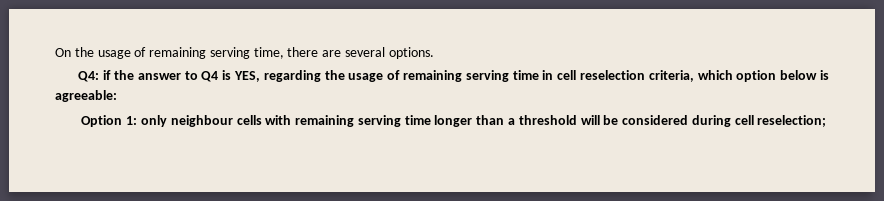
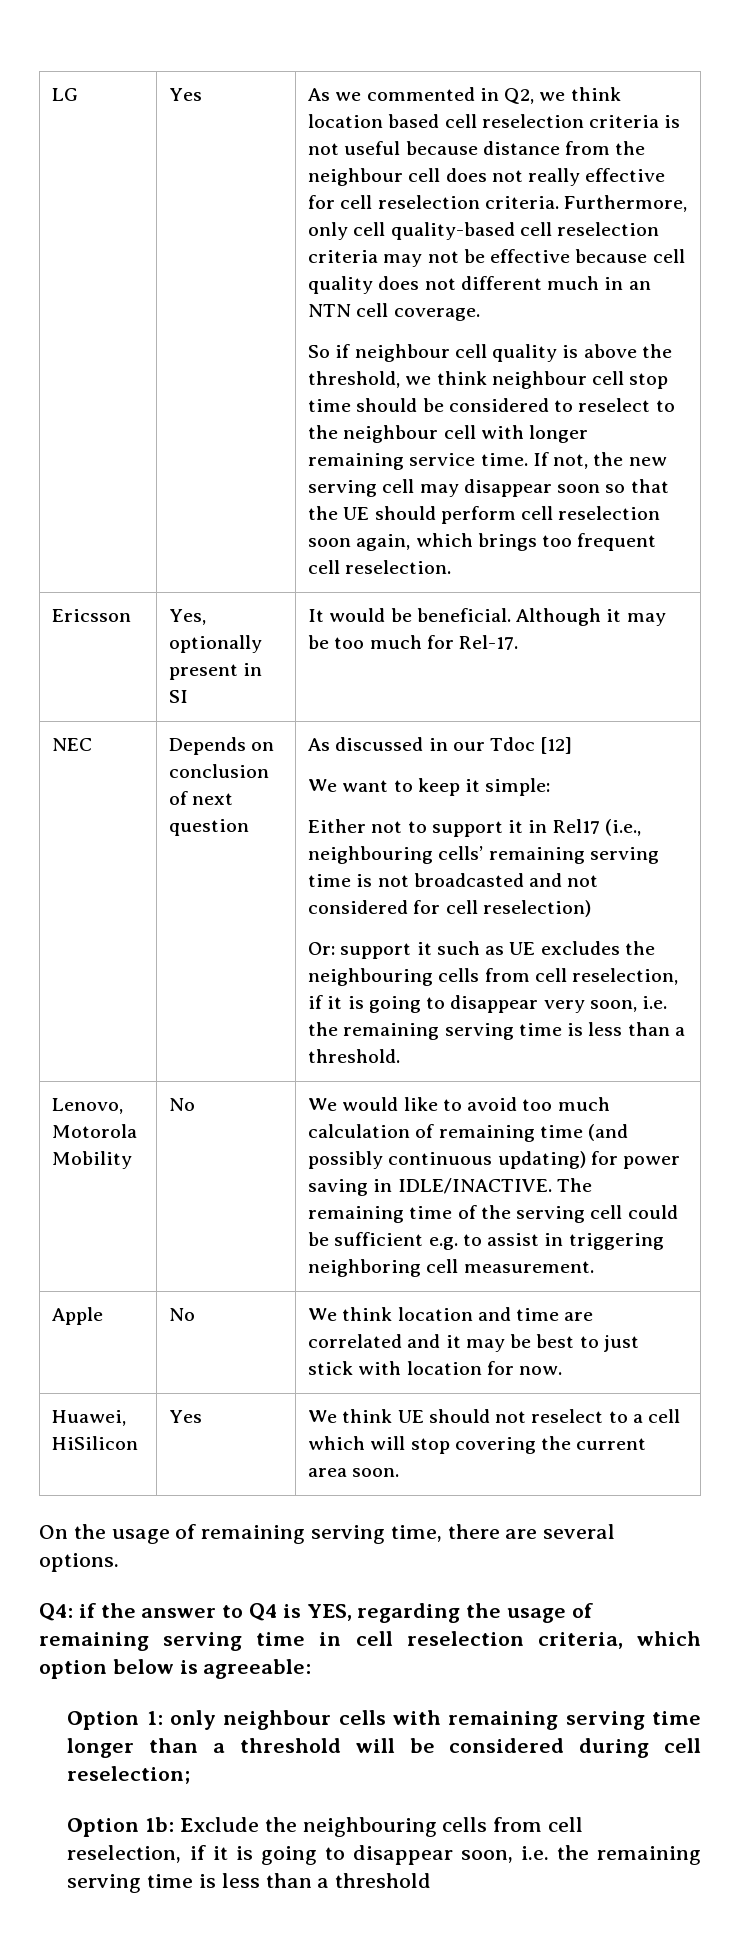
(55, 52) none -> [51,88,78,101] [168,88,202,101] [307,87,621,104] [307,114,681,128] [307,141,646,155] [307,168,666,186] [307,195,688,212] [307,222,660,240] [307,249,685,267] [307,276,651,294] [307,303,480,321] [307,344,672,362] [307,371,669,389] [307,398,675,412] [307,425,589,443] [307,452,667,470] [307,479,669,497] [307,506,661,524] [307,533,657,551] [307,560,452,574] [51,609,131,622] [168,609,206,625] [168,635,262,653] [168,663,263,680] [168,690,188,703] [307,608,666,626] [307,635,519,650] [51,738,92,751] [168,737,275,755] [168,764,269,778] [168,791,234,805] [168,819,249,836] [307,737,573,754] [307,778,551,796] [307,819,641,837] [307,846,659,864] [307,873,599,887] [307,900,591,917] [307,941,655,959] [307,968,679,986] [307,995,668,1013] [307,1022,685,1040] [307,1049,400,1063] [51,1098,123,1114] [51,1124,137,1138] [51,1151,132,1169] [168,1098,195,1111] [307,1097,610,1111] [307,1124,629,1142] [307,1151,681,1169] [307,1178,592,1196] [307,1205,678,1223] [307,1232,664,1250] [307,1259,594,1277] [51,1307,103,1325] [168,1308,195,1321] [307,1307,594,1321] [307,1334,639,1352] [307,1361,563,1375] [51,1410,126,1426] [51,1436,138,1450] [168,1410,202,1423] [307,1409,681,1423] [307,1436,647,1454] [307,1468,400,1477] LG | Yes | As we commented in Q2, we think location based cell reselection criteria is not useful because distance from the neighbour cell does not really effective for cell reselection criteria. Furthermore, only cell quality-based cell reselection criteria may not be effective because cell quality does not different much in an NTN cell coverage. // So if neighbour cell quality is above the threshold, we think neighbour cell stop time should be considered to reselect to the neighbour cell with longer remaining service time. If not, the new serving cell may disappear soon so that the UE should perform cell reselection soon again, which brings too frequent cell reselection. // Ericsson | Yes, optionally present in SI | It would be beneficial. Although it may be too much for Rel-17. // NEC | Depends on conclusion of next question | As discussed in our Tdoc [12] // We want to keep it simple: // Either not to support it in Rel17 (i.e., neighbouring cells’ remaining serving time is not broadcasted and not considered for cell reselection) // Or: support it such as UE excludes the neighbouring cells from cell reselection, if it is going to disappear very soon, i.e. the remaining serving time is less than a threshold. // Lenovo, Motorola Mobility | No | We would like to avoid too much calculation of remaining time (and possibly continuous updating) for power saving in IDLE/INACTIVE. The remaining time of the serving cell could be sufficient e.g. to assist in triggering neighboring cell measurement. // Apple | No | We think location and time are correlated and it may be best to just stick with location for now. // Huawei, HiSilicon | Yes | We think UE should not reselect to a cell which will stop covering the current area soon. //
(827, 121) none -> [67,1817,584,1837] [67,1845,702,1865] [67,1873,432,1893] // Option 1b: Exclude the neighbouring cells from cell reselection, if it is going to disappear soon, i.e. the remaining serving time is less than a threshold

